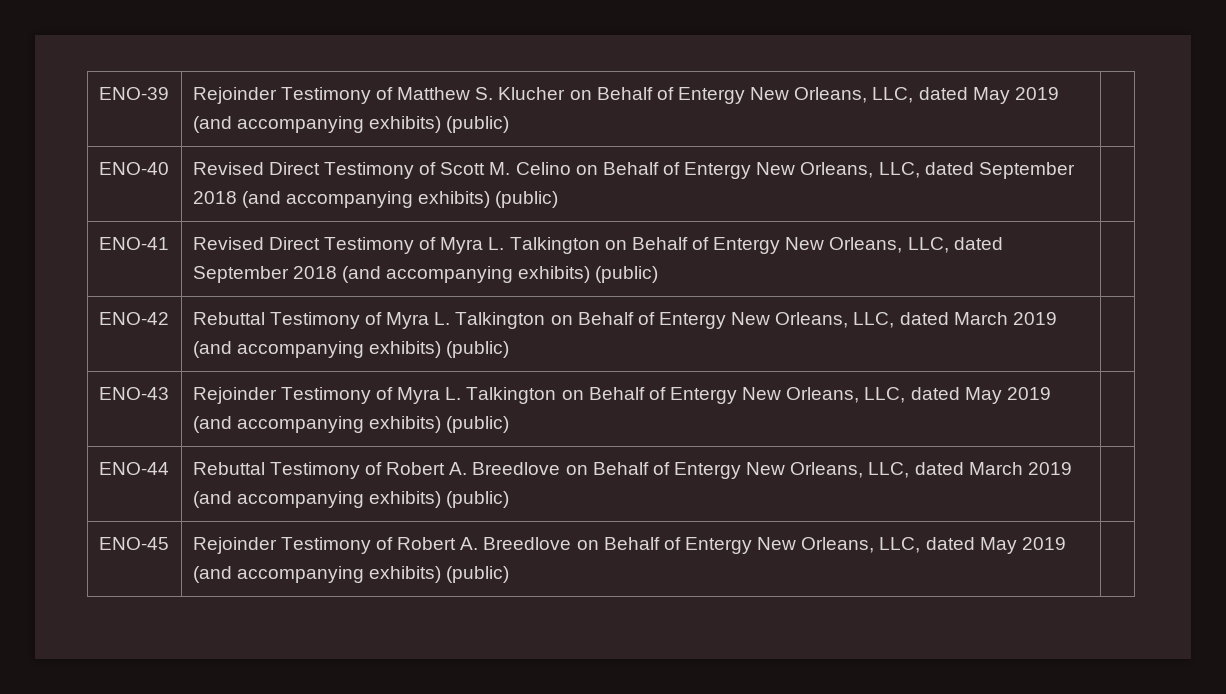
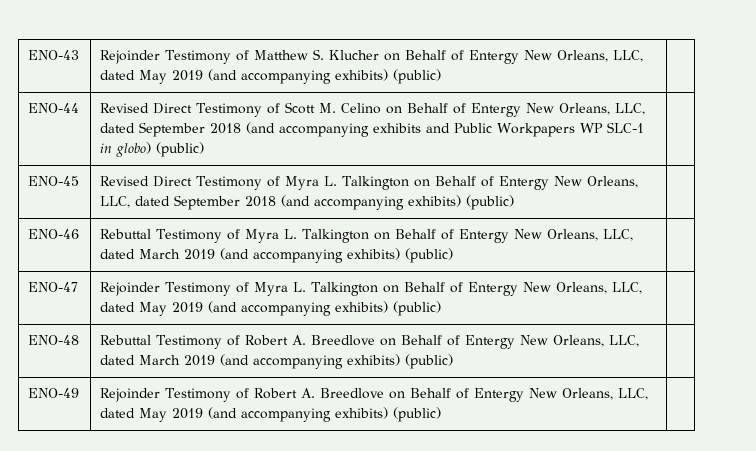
[98,87,169,100] ENO-39 -> [28,50,80,60] ENO-43
[98,162,169,175] ENO-40 -> [28,103,80,113] ENO-44
[418,191,559,208] [98,237,169,250] exhibits) (public) | // ENO-41 -> [373,122,645,137] [100,142,205,157] [28,176,80,186] exhibits and Public Workpapers WP SLC-1 in globo) (public) | // ENO-45
[98,312,169,325] ENO-42 -> [28,229,80,239] ENO-46
[98,387,169,400] ENO-43 -> [28,282,79,292] ENO-47
[98,462,169,475] ENO-44 -> [28,335,80,345] ENO-48
[98,537,169,550] ENO-45 -> [28,388,80,398] ENO-49

